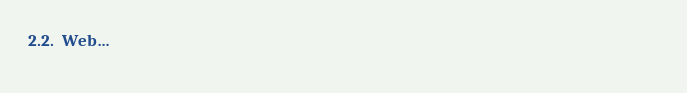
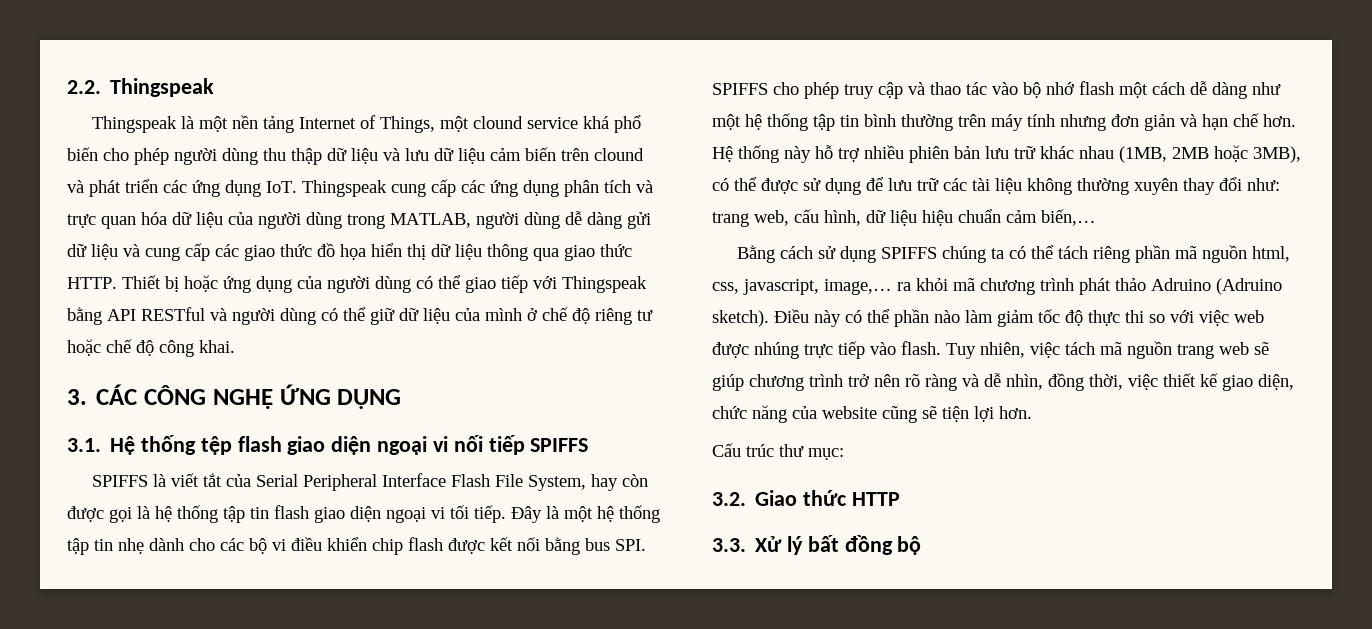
[60,34,110,46] Web… -> [110,78,215,97] [92,115,642,133] [67,147,644,165] [67,179,653,197] [67,211,651,229] [67,243,632,261] [67,275,647,293] [67,307,653,325] [67,339,235,357] [67,384,402,409] [67,435,589,455] [92,473,649,491] [67,505,660,523] [67,537,646,555] [712,81,1281,99] [712,113,1296,131] [712,145,1301,163] [712,177,1280,195] [712,209,1096,227] [737,245,1291,263] [712,278,1282,295] [712,309,1264,327] [712,341,1269,359] [712,373,1294,391] [712,405,1032,423] [712,443,844,460] [712,490,900,506] [712,535,922,555] Thingspeak // Thingspeak là một nền tảng Internet of Things, một clound service khá phổ biến cho phép người dùng thu thập dữ liệu và lưu dữ liệu cảm biến trên clound và phát triển các ứng dụng IoT. Thingspeak cung cấp các ứng dụng phân tích và trực quan hóa dữ liệu của người dùng trong MATLAB, người dùng dễ dàng gửi dữ liệu và cung cấp các giao thức đồ họa hiển thị dữ liệu thông qua giao thức HTTP. Thiết bị hoặc ứng dụng của người dùng có thể giao tiếp với Thingspeak bằng API RESTful và người dùng có thể giữ dữ liệu của mình ở chế độ riêng tư hoặc chế độ công khai. // 3. CÁC CÔNG NGHỆ ỨNG DỤNG // 3.1. Hệ thống tệp flash giao diện ngoại vi nối tiếp SPIFFS // SPIFFS là viết tắt của Serial Peripheral Interface Flash File System, hay còn được gọi là hệ thống tập tin flash giao diện ngoại vi tối tiếp. Đây là một hệ thống tập tin nhẹ dành cho các bộ vi điều khiển chip flash được kết nối bằng bus SPI. SPIFFS cho phép truy cập và thao tác vào bộ nhớ flash một cách dễ dàng như một hệ thống tập tin bình thường trên máy tính nhưng đơn giản và hạn chế hơn. Hệ thống này hỗ trợ nhiều phiên bản lưu trữ khác nhau (1MB, 2MB hoặc 3MB), có thể được sử dụng để lưu trữ các tài liệu không thường xuyên thay đổi như: trang web, cấu hình, dữ liệu hiệu chuẩn cảm biến,… // Bằng cách sử dụng SPIFFS chúng ta có thể tách riêng phần mã nguồn html, css, javascript, image,… ra khỏi mã chương trình phát thảo Adruino (Adruino sketch). Điều này có thể phần nào làm giảm tốc độ thực thi so với việc web được nhúng trực tiếp vào flash. Tuy nhiên, việc tách mã nguồn trang web sẽ giúp chương trình trở nên rõ ràng và dễ nhìn, đồng thời, việc thiết kế giao diện, chức năng của website cũng sẽ tiện lợi hơn. // Cấu trúc thư mục: // 3.2. Giao thức HTTP // 3.3. Xử lý bất đồng bộ

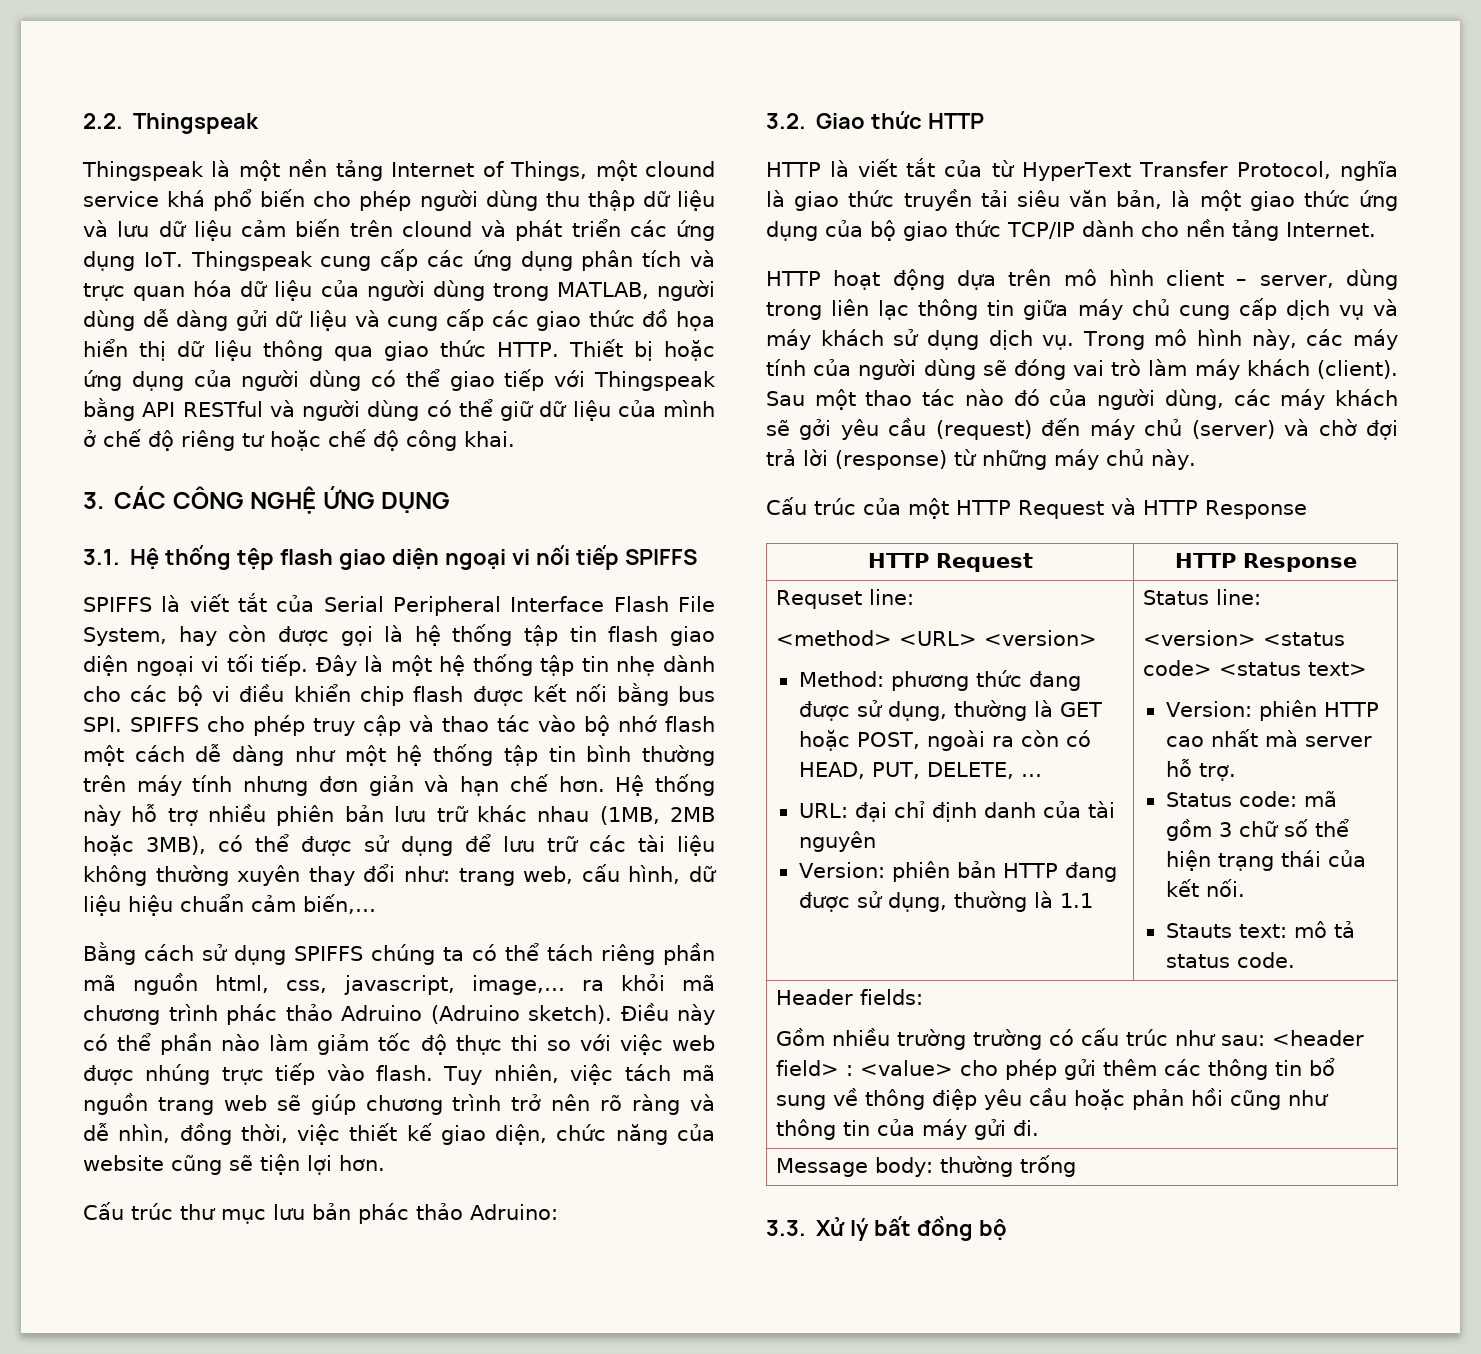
[1079,278,1111,295] phát -> [226,1004,278,1025] phác
[808,448,844,460] [712,490,900,506] mục: // 3.2. Giao thức HTTP -> [221,1203,558,1224] [766,111,985,129] [766,158,1398,181] [766,189,1398,211] [766,219,1376,241] [766,269,1398,290] [766,298,1398,320] [766,329,1398,350] [766,359,1398,380] [766,389,1398,410] [766,418,1398,440] [766,449,1196,470] [766,497,1307,519] [867,553,1033,572] [1174,553,1357,572] [776,589,915,609] [776,630,1098,646] [798,670,1081,691] [798,700,1102,721] [798,730,1091,751] [798,762,1042,779] [798,801,1115,822] [798,831,876,852] [798,861,1117,882] [798,891,1093,912] [1143,589,1262,605] [1143,630,1346,646] [1143,660,1368,676] [1165,700,1379,721] [1165,729,1372,747] [1165,759,1236,781] [1165,791,1337,807] [1165,819,1349,841] [1165,850,1366,871] [1165,879,1245,897] [1165,921,1355,938] [1165,952,1295,968] [776,989,924,1005] [776,1028,1365,1050] [776,1058,1336,1080] [776,1088,1330,1110] [776,1119,1040,1140] [776,1155,1077,1177] mục lưu bản phác thảo Adruino: // 3.2. Giao thức HTTP // HTTP là viết tắt của từ HyperText Transfer Protocol, nghĩa là giao thức truyền tải siêu văn bản, là một giao thức ứng dụng của bộ giao thức TCP/IP dành cho nền tảng Internet. // HTTP hoạt động dựa trên mô hình client – server, dùng trong liên lạc thông tin giữa máy chủ cung cấp dịch vụ và máy khách sử dụng dịch vụ. Trong mô hình này, các máy tính của người dùng sẽ đóng vai trò làm máy khách (client). Sau một thao tác nào đó của người dùng, các máy khách sẽ gởi yêu cầu (request) đến máy chủ (server) và chờ đợi trả lời (response) từ những máy chủ này. // Cấu trúc của một HTTP Request và HTTP Response // HTTP Request | HTTP Response // Requset line: // <method> <URL> <version> // Method: phương thức đang được sử dụng, thường là GET hoặc POST, ngoài ra còn có HEAD, PUT, DELETE, … // URL: đại chỉ định danh của tài nguyên // Version: phiên bản HTTP đang được sử dụng, thường là 1.1 | Status line: // <version> <status code> <status text> // Version: phiên HTTP cao nhất mà server hỗ trợ. // Status code: mã gồm 3 chữ số thể hiện trạng thái của kết nối. // Stauts text: mô tả status code. // Header fields: // Gồm nhiều trường trường có cấu trúc như sau: <header field> : <value> cho phép gửi thêm các thông tin bổ sung về thông điệp yêu cầu hoặc phản hồi cũng như thông tin của máy gửi đi. // Message body: thường trống

